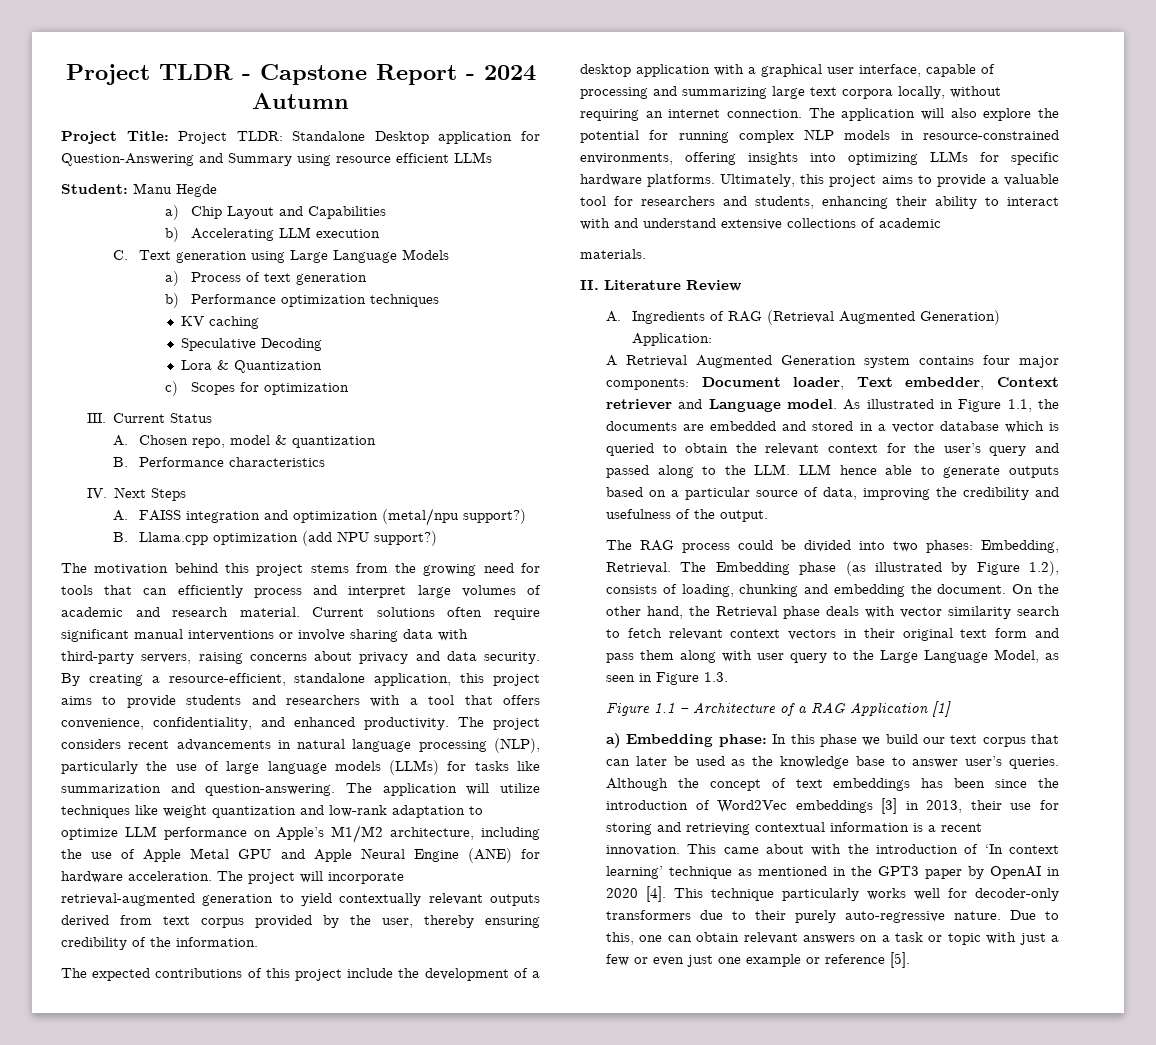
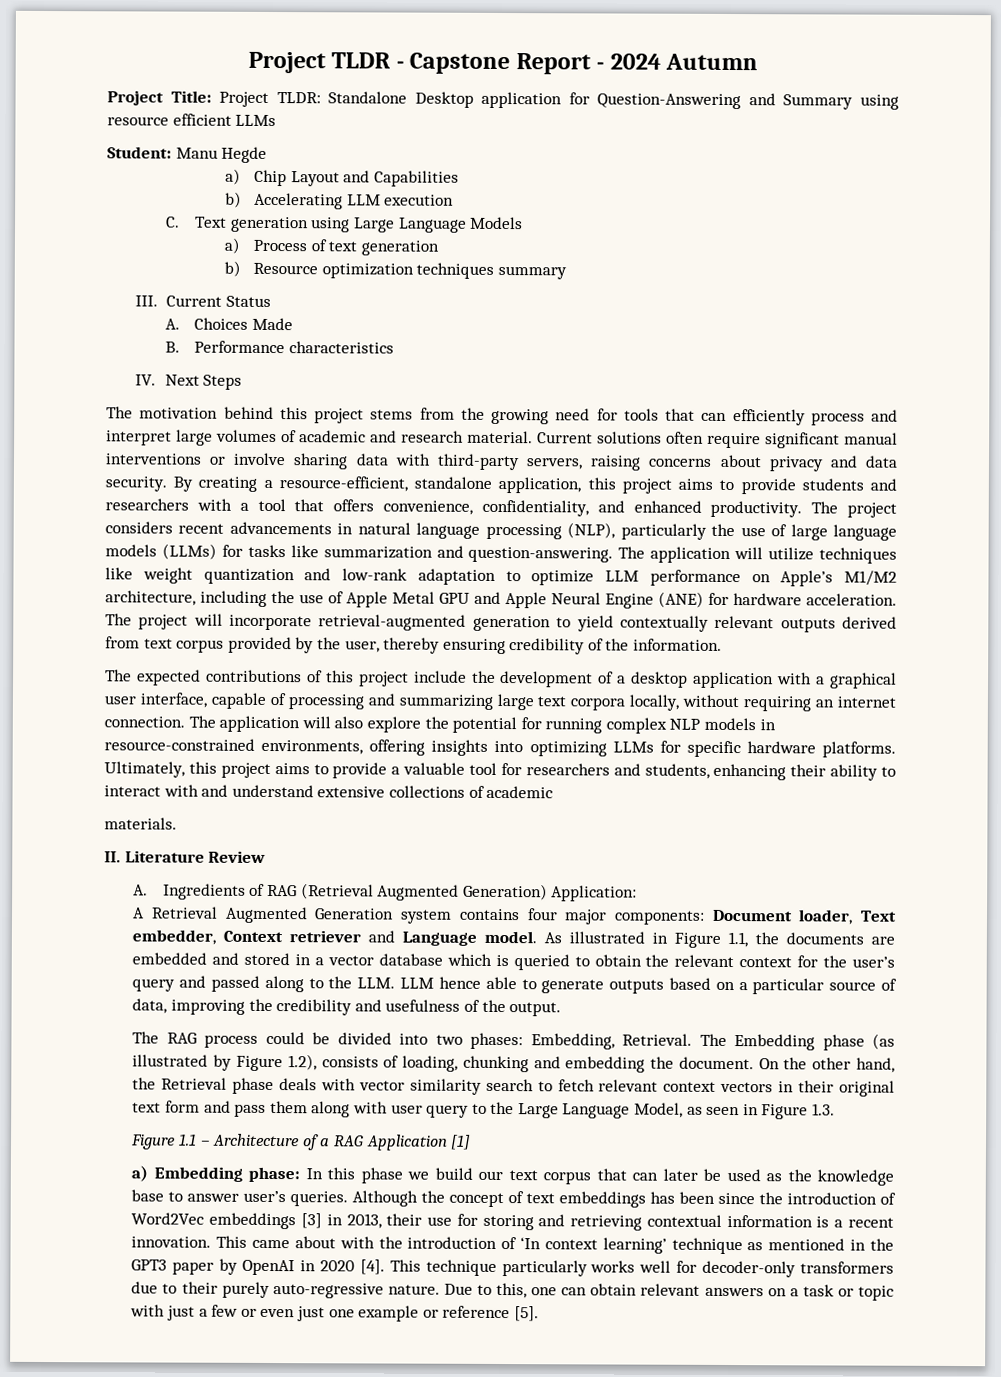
[191,294,277,304] Performance -> [253,262,319,275] Resource
[181,316,260,329] [181,338,323,351] [181,360,323,373] [165,381,350,396] // KV caching // Speculative Decoding // Lora & Quantization // c) Scopes for optimization -> [497,265,567,280] summary
[139,435,377,448] Chosen repo, model & quantization -> [194,317,293,331] Choices Made
[113,508,527,526] [113,531,438,546] // A. FAISS integration and optimization (metal/npu support?) // B. Llama.cpp optimization (add NPU support?) -> (243, 382) none

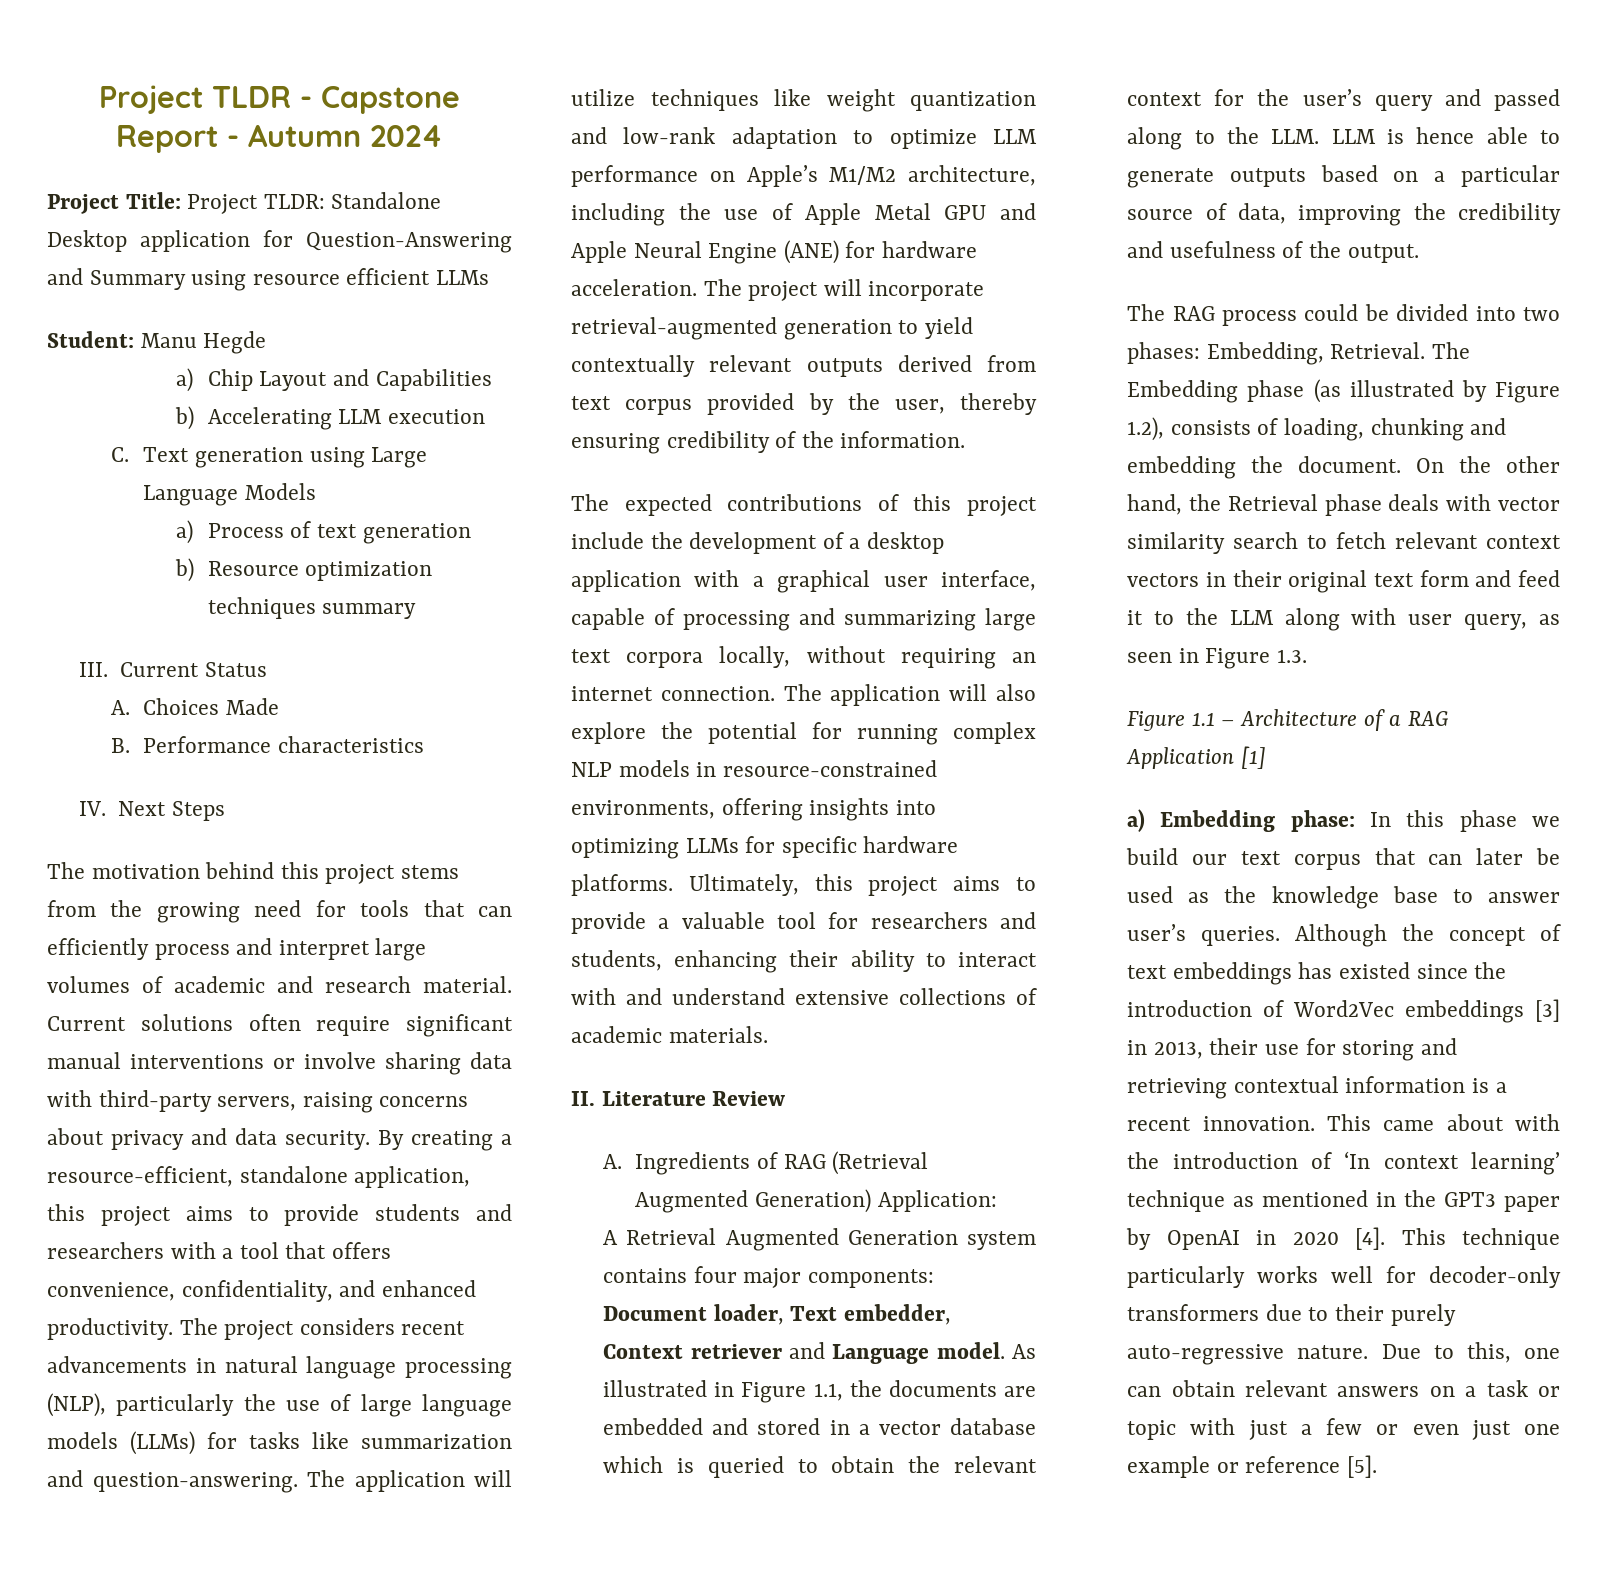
(605, 65) none -> [248,124,361,147] Autumn
[665,53,759,71] Autumn -> (443, 136) none
(554, 792) // -> (662, 1034) none
(435, 983) none -> [1386,129,1404,144] is
[234,1100,684,1119] pass them along with user query to the Large Language Model, -> [1518,570,1560,587] [1127,608,1528,631] feed it to the LLM along with user query,
[679,1191,716,1204] been -> [1338,962,1410,979] existed

